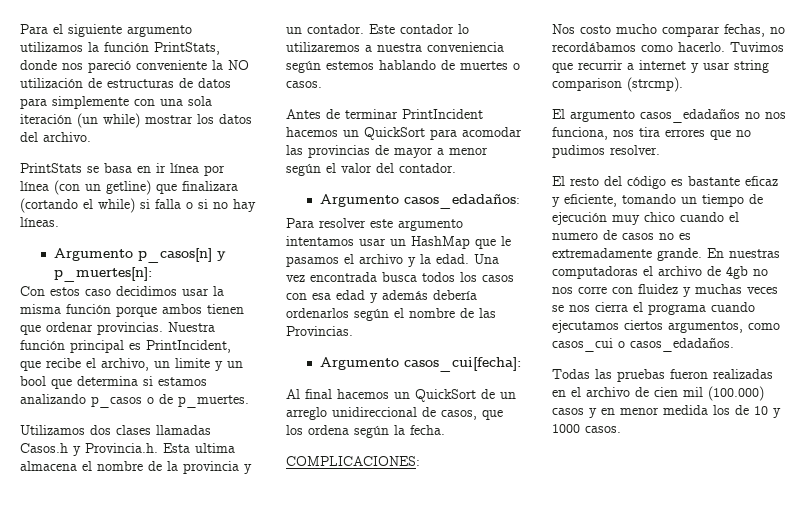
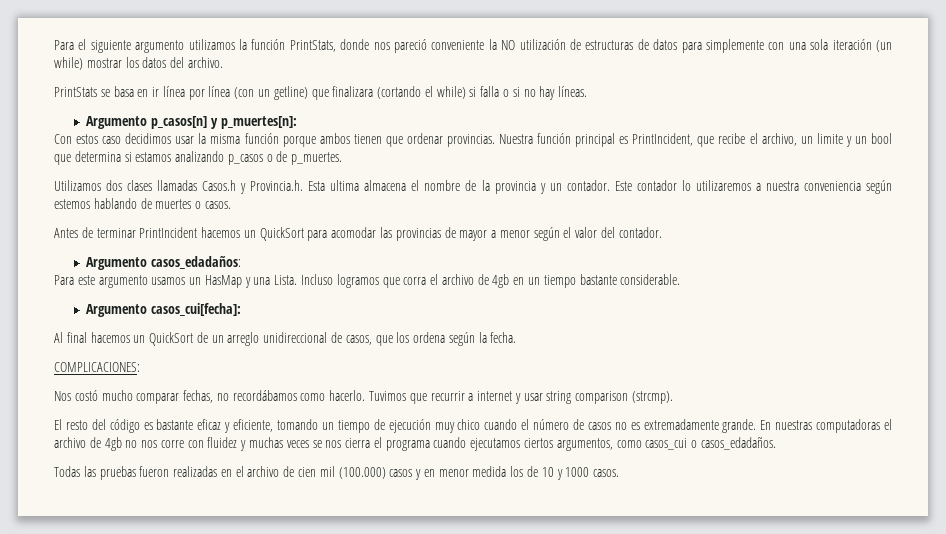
[319,218,366,228] resolver -> (74, 280) none
[286,236,511,249] [286,254,499,267] [286,272,514,282] [286,290,477,303] [286,308,496,321] [286,326,353,336] intentamos usar un HashMap que le pasamos el archivo y la edad. Una vez encontrada busca todos los casos con esa edad y además debería ordenarlos según el nombre de las Provincias. -> [151,274,681,288] usamos un HasMap y una Lista. Incluso logramos que corra el archivo de 4gb en un tiempo bastante considerable.
[580,25,611,34] costo -> [74,390,98,401] costó
[552,108,786,123] [552,127,751,140] [552,145,660,158] // El argumento casos_edadaños no nos funciona, nos tira errores que no pudimos resolver. -> (674, 397) none
[552,232,598,240] numero -> [533,419,570,430] número

